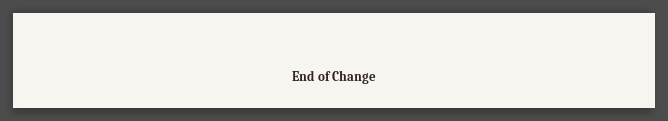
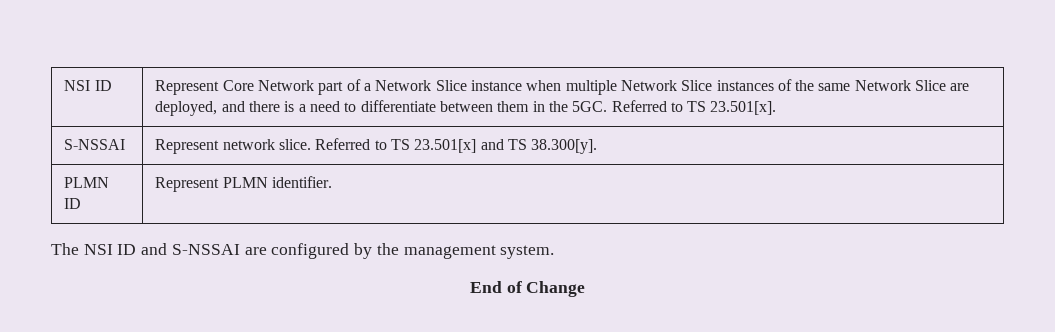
(291, 75) none -> [64,80,112,91] [155,79,970,95] [155,100,777,116] [64,139,126,150] [155,138,598,154] [64,177,110,188] [64,198,82,209] [155,176,332,192] [51,243,555,259] NSI ID | Represent Core Network part of a Network Slice instance when multiple Network Slice instances of the same Network Slice are deployed, and there is a need to differentiate between them in the 5GC. Referred to TS 23.501[x]. // S-NSSAI | Represent network slice. Referred to TS 23.501[x] and TS 38.300[y]. // PLMN ID | Represent PLMN identifier. // The NSI ID and S-NSSAI are configured by the management system. //

